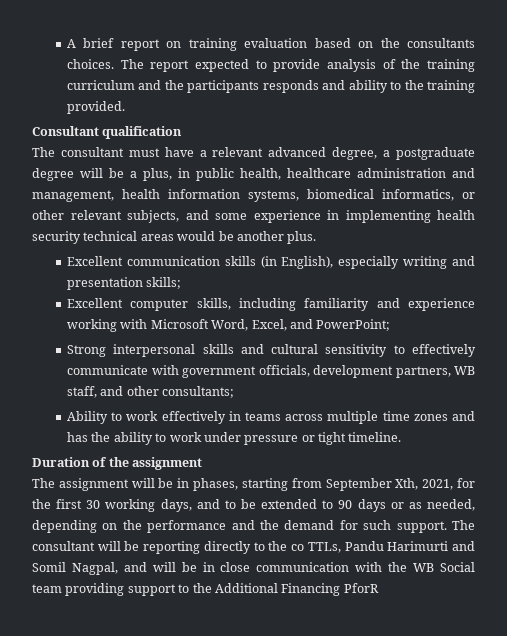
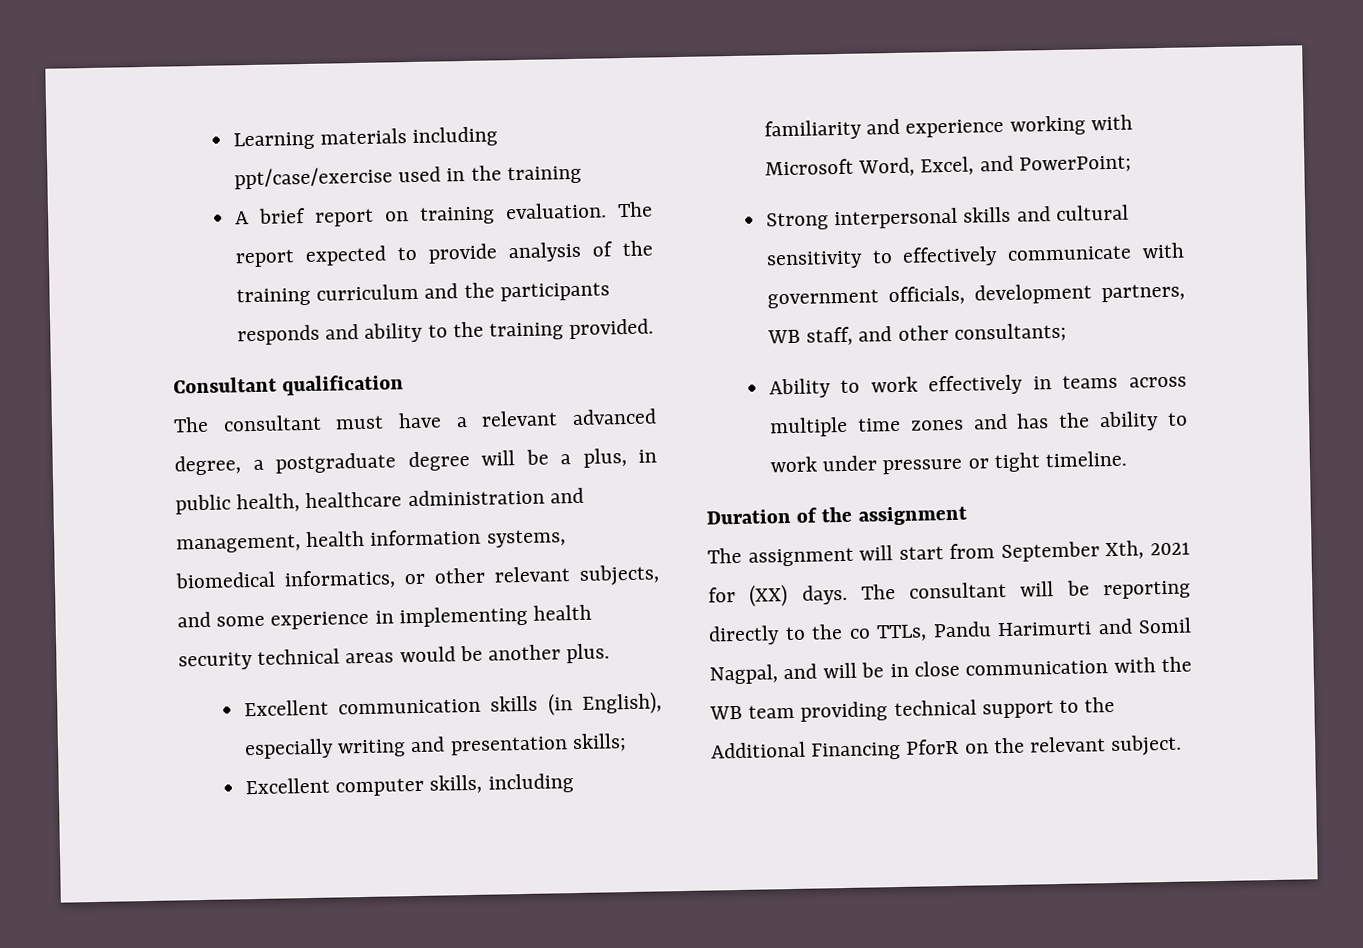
(67, 43) none -> [232,126,499,151] [233,165,582,190] Learning materials including ppt/case/exercise used in the training //
[244,38,476,48] [67,59,115,69] evaluation based on the consultants choices. -> [504,202,607,220] evaluation.
[158,478,475,491] [32,499,476,512] [32,520,447,533] be in phases, starting from September Xth, 2021, for the first 30 working days, and to be extended to 90 days or as needed, depending on the performance and the demand for such support. -> [898,540,1190,563] [708,584,848,607] start from September Xth, 2021 for (XX) days.
[440,562,476,572] Social -> (743, 712) none
(125, 589) none -> [893,699,977,717] technical
(379, 588) none -> [964,734,1183,757] on the relevant subject.

